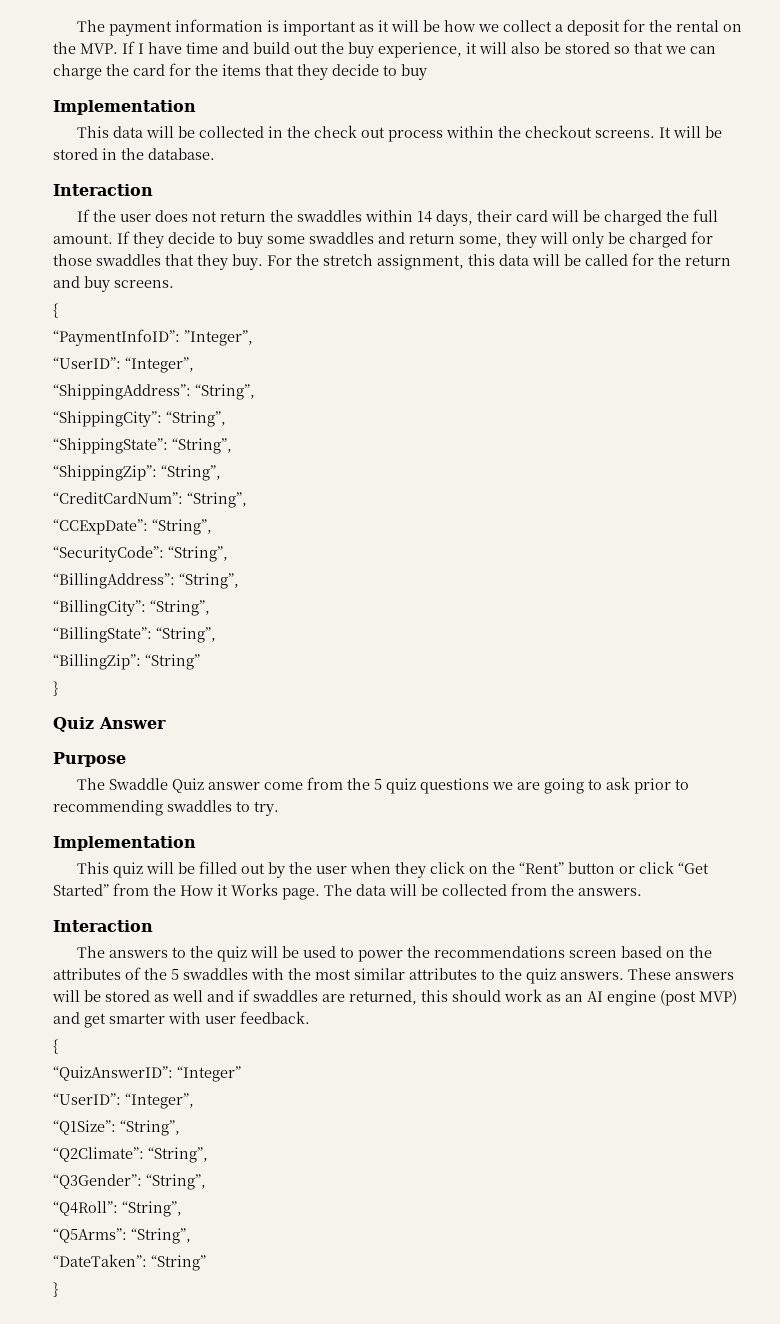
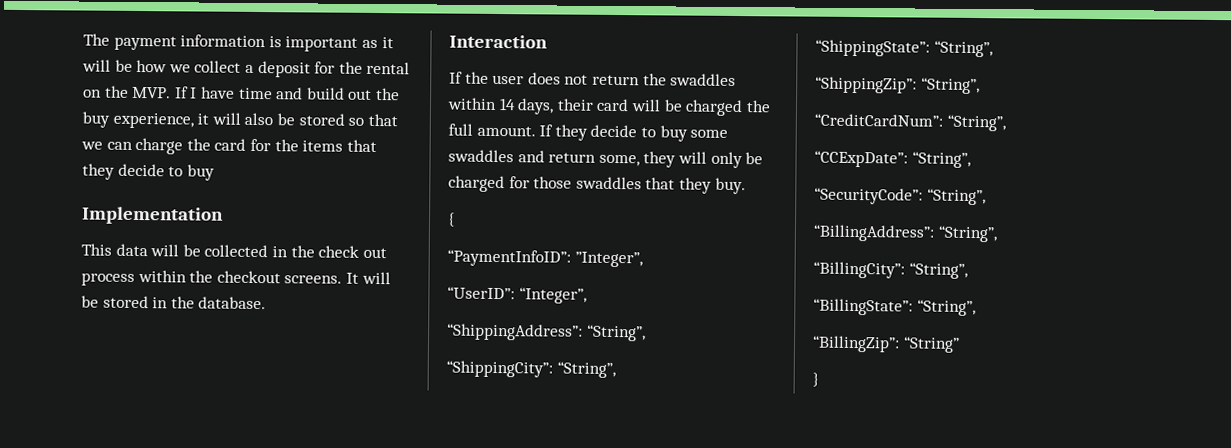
[267,253,731,270] [53,276,174,292] For the stretch assignment, this data will be called for the return and buy screens. -> (746, 186) none
[53,717,166,732] [53,752,126,767] [76,777,689,794] [53,800,279,816] [53,836,196,851] [76,861,709,878] [53,883,642,900] [53,920,153,932] [76,946,712,962] [53,967,734,984] [52,989,737,1006] [53,1011,310,1028] [53,1039,58,1054] [53,1066,241,1082] [53,1093,194,1109] [53,1120,180,1136] [53,1147,208,1163] [53,1174,206,1190] [53,1201,182,1217] [53,1228,191,1244] [53,1254,206,1271] [53,1282,58,1297] // Quiz Answer // Purpose // The Swaddle Quiz answer come from the 5 quiz questions we are going to ask prior to recommending swaddles to try. // Implementation // This quiz will be filled out by the user when they click on the “Rent” button or click “Get Started” from the How it Works page. The data will be collected from the answers. // Interaction // The answers to the quiz will be used to power the recommendations screen based on the attributes of the 5 swaddles with the most similar attributes to the quiz answers. These answers will be stored as well and if swaddles are returned, this should work as an AI engine (post MVP) and get smarter with user feedback. // { // “QuizAnswerID”: “Integer” // “UserID”: “Integer”, // “Q1Size”: “String”, // “Q2Climate”: “String”, // “Q3Gender”: “String”, // “Q4Roll”: “String”, // “Q5Arms”: “String”, // “DateTaken”: “String” // } -> (820, 379) none

